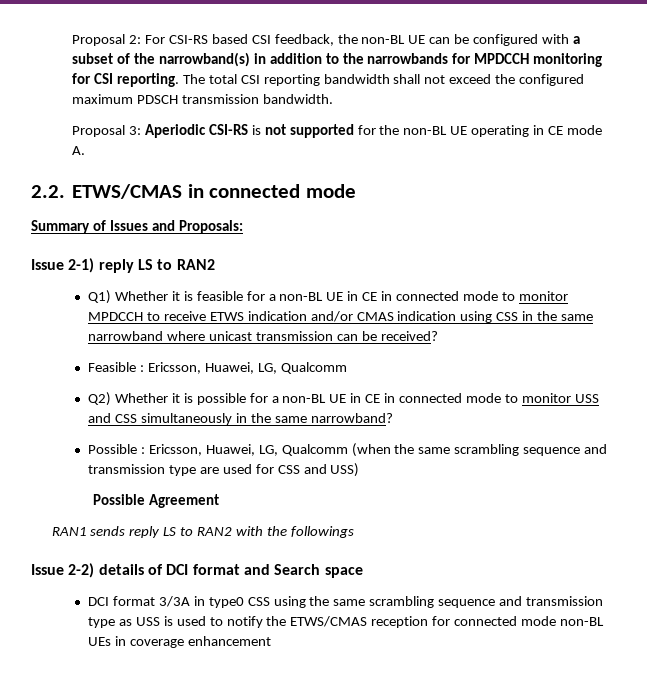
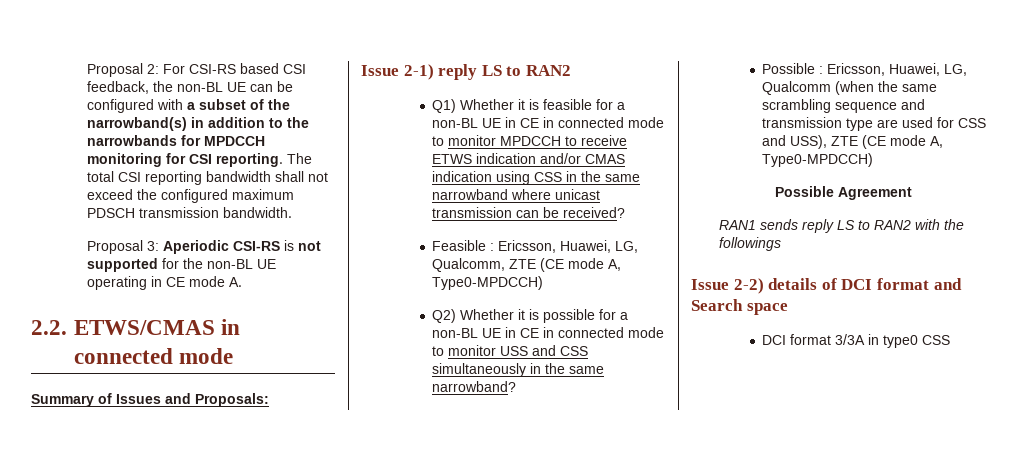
[280,362,347,374] Qualcomm -> [432,258,622,272] [432,276,544,290] Qualcomm, ZTE (CE mode A, Type0-MPDCCH)
[330,463,360,477] USS) -> [790,135,944,149] [762,153,874,167] USS), ZTE (CE mode A, Type0-MPDCCH)
[273,596,604,608] [88,616,604,628] [88,636,271,648] using the same scrambling sequence and transmission type as USS is used to notify the ETWS/CMAS reception for connected mode non-BL UEs in coverage enhancement -> (951, 340) none

